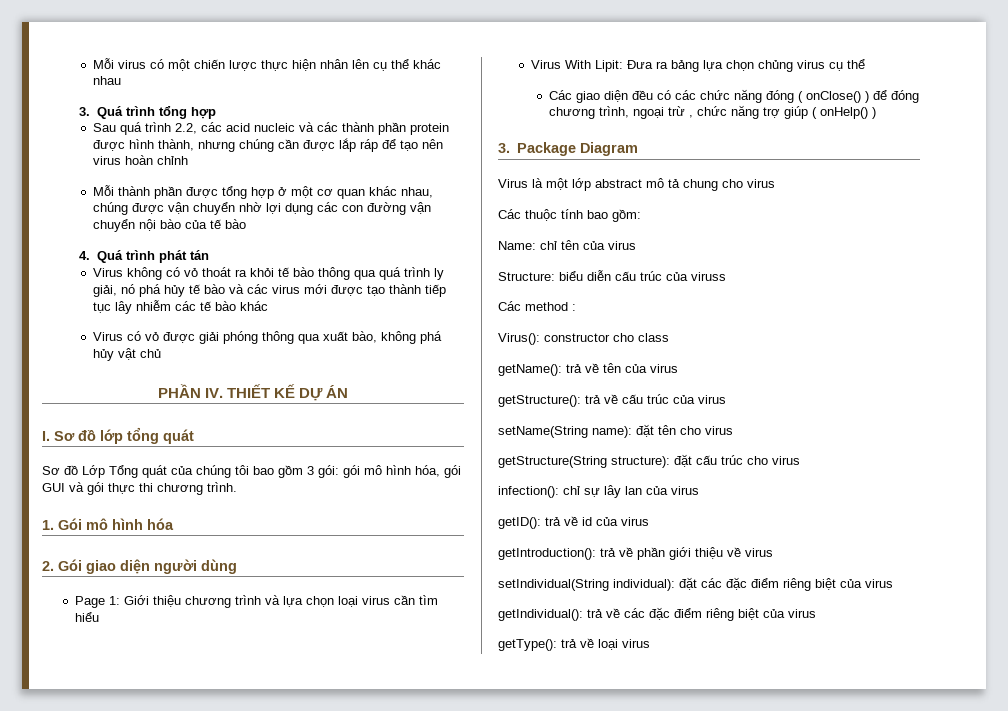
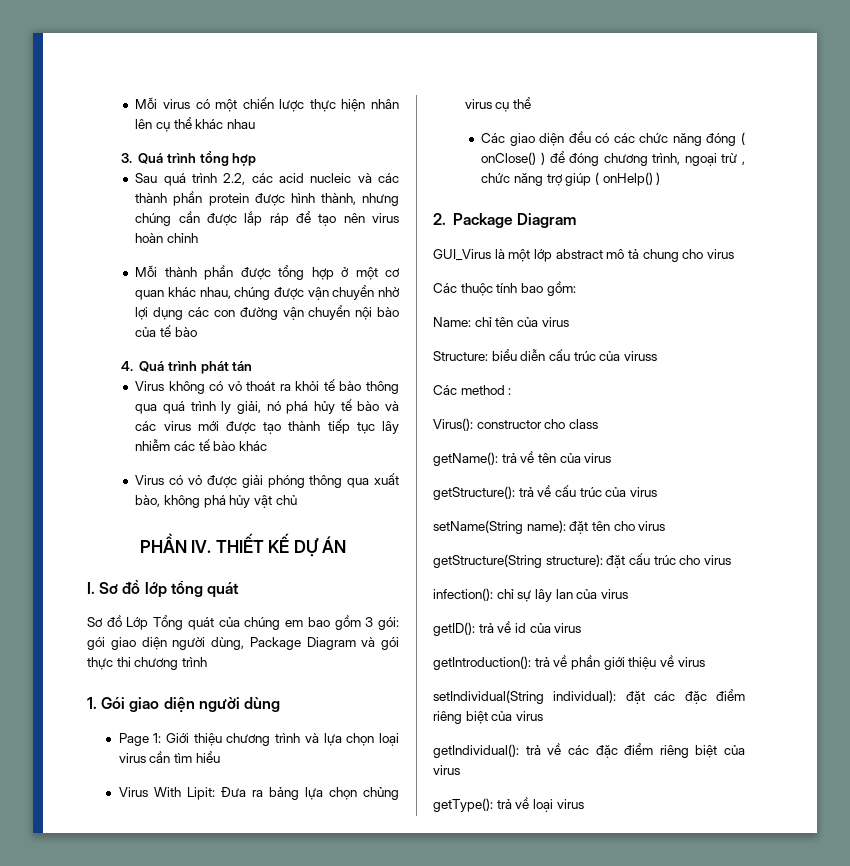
[235,465,249,475] tôi -> [285,620,304,627] em
[364,465,461,478] [42,483,65,492] mô hình hóa, gói GUI -> [110,637,356,650] giao diện người dùng, Package Diagram
[207,482,237,492] trình. -> [181,657,207,667] trình
[86,518,174,530] [42,559,82,571] mô hình hóa // 2. Gói -> (126, 703) none
[498,143,510,153] 3. -> [433,213,446,225] 2.
[498,179,528,188] Virus -> [433,249,491,261] GUI_Virus

